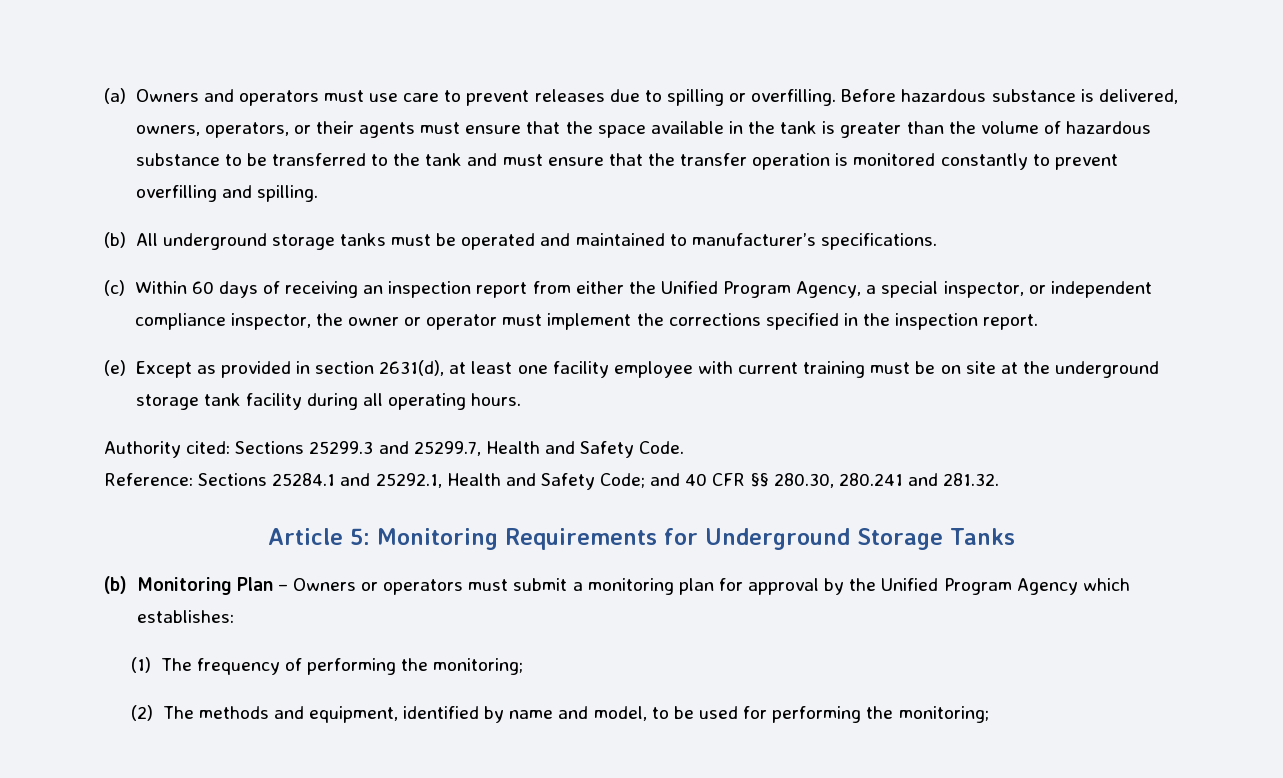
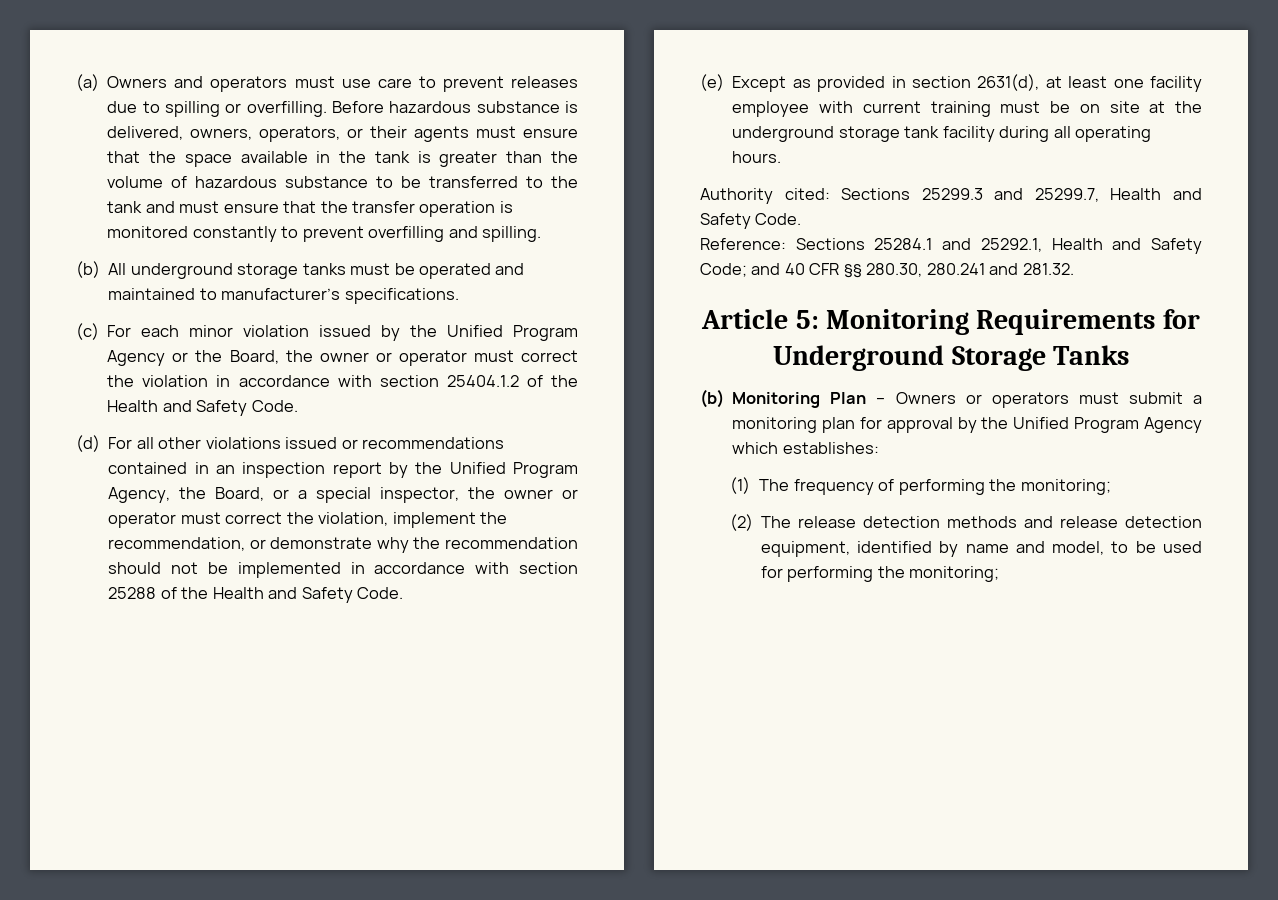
[134,281,359,298] Within 60 days of receiving -> [107,325,578,341] [107,350,578,366] [107,375,578,387] [107,400,298,416] [76,435,504,452] [108,462,209,474] For each minor violation issued by the Unified Program Agency or the Board, the owner or operator must correct the violation in accordance with section 25404.1.2 of the Health and Safety Code. // (d) For all other violations issued or recommendations contained in
[532,281,624,294] from either -> [388,462,408,478] by
[866,281,1152,298] [134,313,226,330] a special inspector, or independent compliance -> [179,487,372,503] the Board, or a special
[547,313,1039,330] implement the corrections specified in the inspection report. -> [225,512,507,528] [108,537,578,553] [108,562,578,578] [108,587,403,603] correct the violation, implement the recommendation, or demonstrate why the recommendation should not be implemented in accordance with section 25288 of the Health and Safety Code.
[198,706,304,719] methods and -> [797,516,1202,528] release detection methods and release detection

